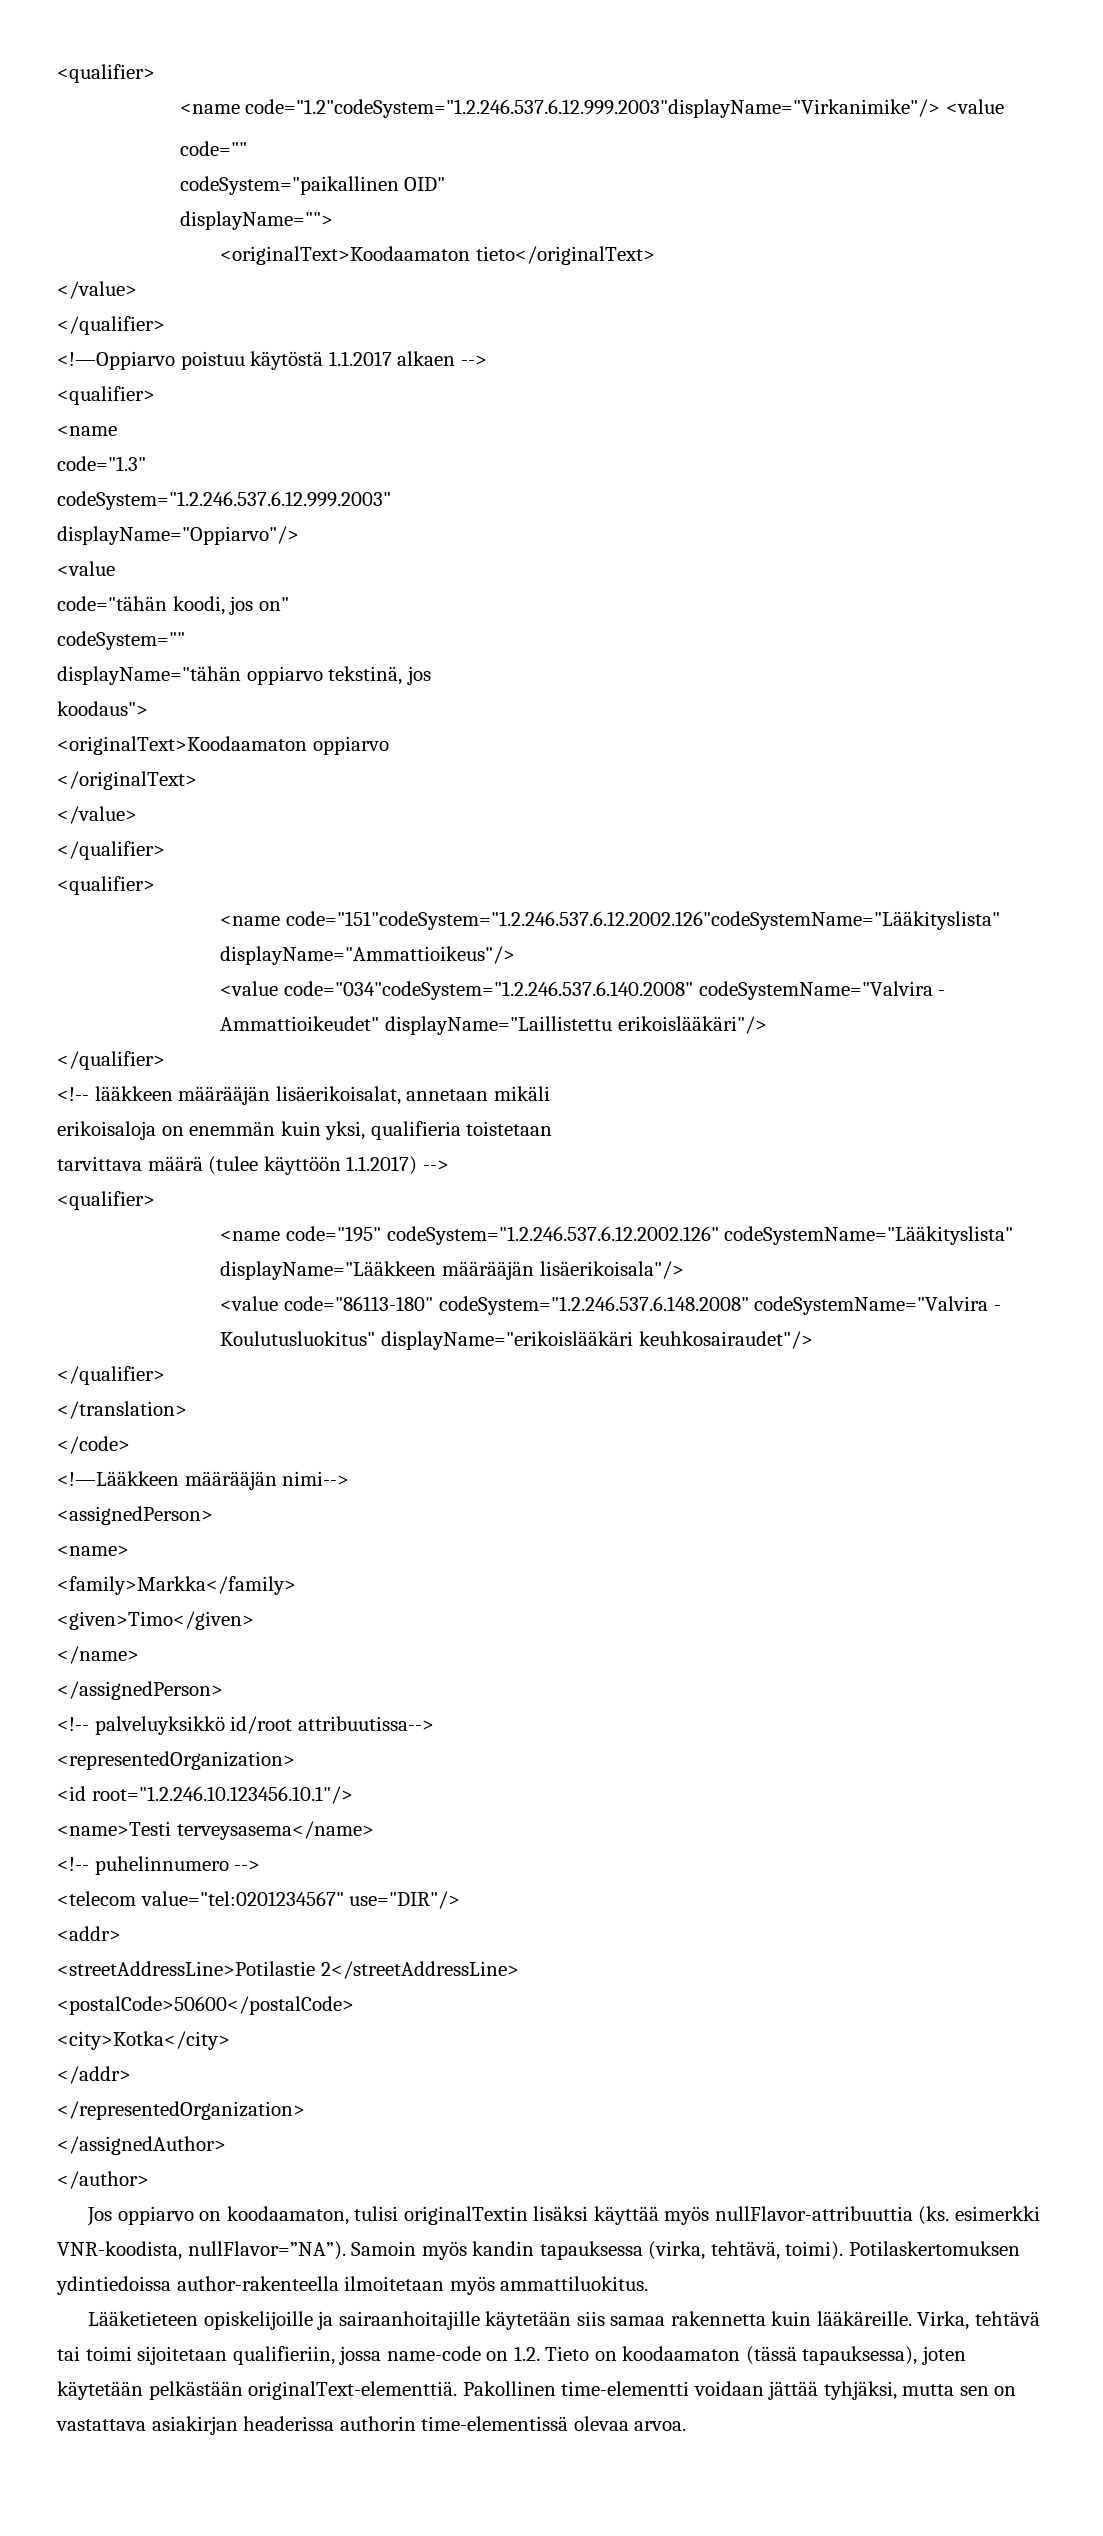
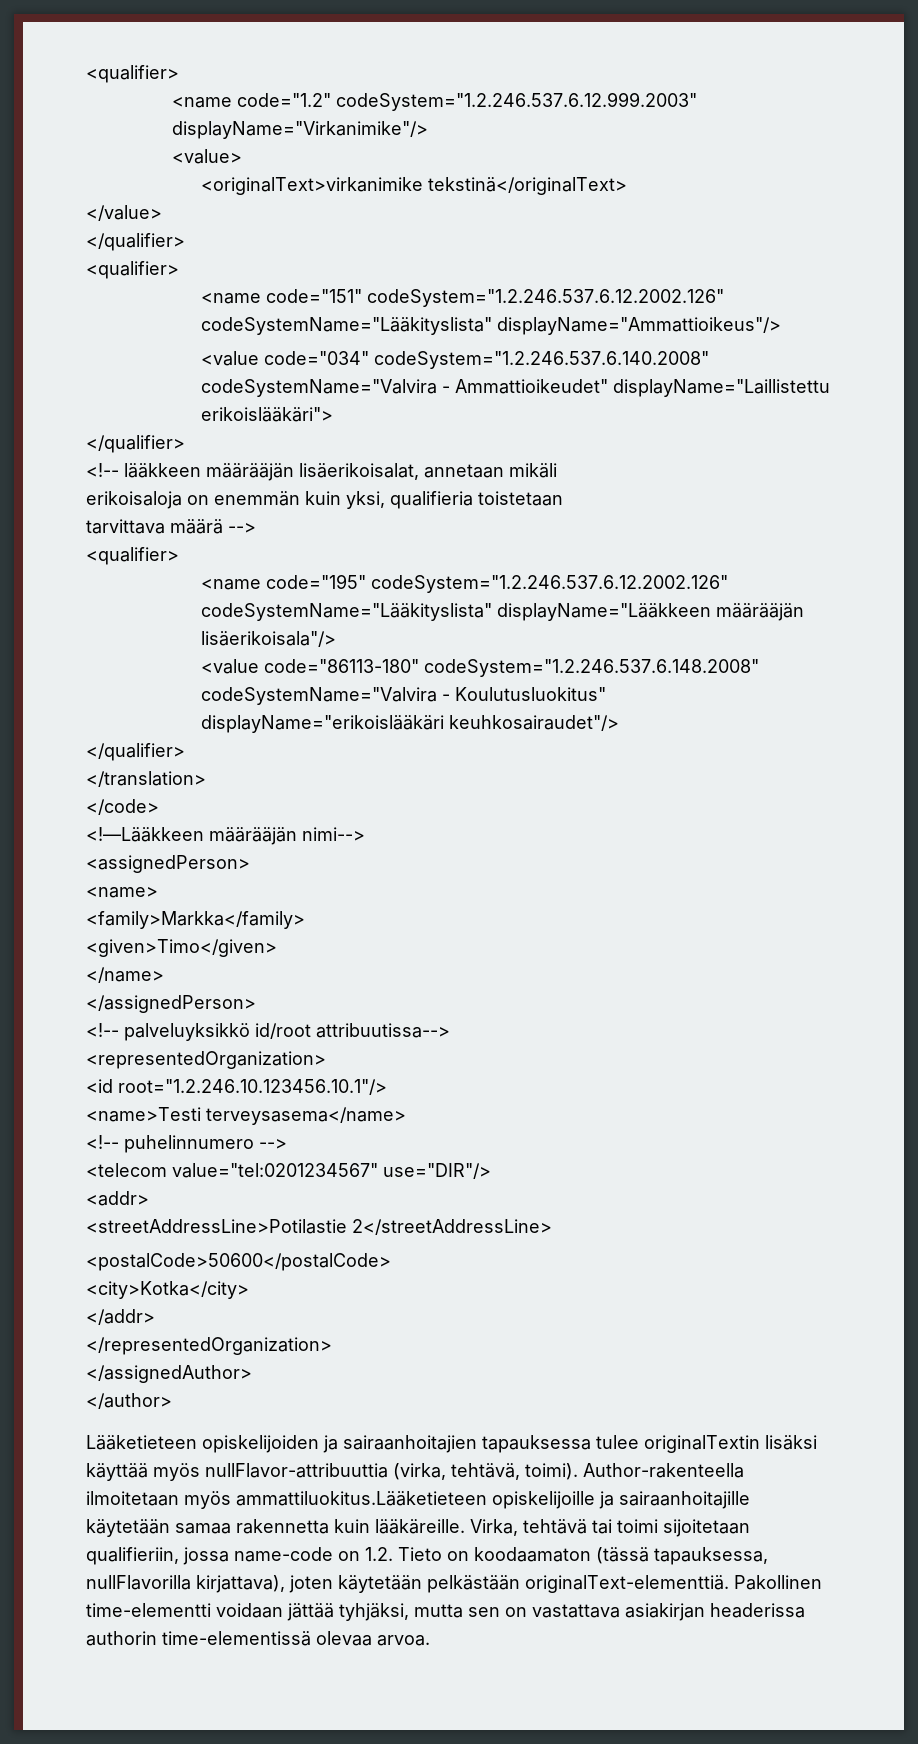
[57,64,155,83] [179,99,1004,118] [179,141,247,156] [179,176,446,195] [179,211,333,230] [220,246,655,265] [57,281,137,299] [57,316,165,335] [57,351,487,370] [57,386,155,405] [57,425,117,436] [57,456,146,471] [57,491,391,510] [57,526,299,545] [57,561,115,576] [57,596,289,615] [57,631,185,650] [57,666,431,685] [57,701,148,716] [57,736,389,755] [57,771,197,790] <qualifier> // <name code="1.2"codeSystem="1.2.246.537.6.12.999.2003"displayName="Virkanimike"/> <value // code="" // codeSystem="paikallinen OID" // displayName=""> // <originalText>Koodaamaton tieto</originalText> // </value> // </qualifier> // <!—Oppiarvo poistuu käytöstä 1.1.2017 alkaen --> // <qualifier> // <name // code="1.3" // codeSystem="1.2.246.537.6.12.999.2003" // displayName="Oppiarvo"/> // <value // code="tähän koodi, jos on" // codeSystem="" // displayName="tähän oppiarvo tekstinä, jos // koodaus"> // <originalText>Koodaamaton oppiarvo // </originalText> -> [86,65,179,83] [172,92,698,111] [172,121,429,139] [172,149,243,164] [200,177,627,195] <qualifier> // <name code="1.2" codeSystem="1.2.246.537.6.12.999.2003" displayName="Virkanimike"/> // <value> // <originalText>virkanimike tekstinä</originalText>
[285,911,1000,930] code="151"codeSystem="1.2.246.537.6.12.2002.126"codeSystemName="Lääkityslista" -> [265,289,724,307] [200,317,492,335] code="151" codeSystem="1.2.246.537.6.12.2002.126" codeSystemName="Lääkityslista"
[283,981,693,1000] code="034"codeSystem="1.2.246.537.6.140.2008" -> [263,351,709,369] code="034" codeSystem="1.2.246.537.6.140.2008"
[617,1016,767,1034] erikoislääkäri"/> -> [200,407,333,422] erikoislääkäri">
[208,1156,418,1175] (tulee käyttöön 1.1.2017) -> (223, 526) none
[87,2206,399,2226] Jos oppiarvo on koodaamaton, tulisi -> [86,1435,639,1453] Lääketieteen opiskelijoiden ja sairaanhoitajien tapauksessa tulee
[918,2206,1040,2225] [57,2241,1020,2260] [56,2276,649,2295] [88,2311,199,2326] (ks. esimerkki VNR-koodista, nullFlavor=”NA”). Samoin myös kandin tapauksessa (virka, tehtävä, toimi). Potilaskertomuksen ydintiedoissa author-rakenteella ilmoitetaan myös ammattiluokitus. // Lääketieteen -> [393,1463,744,1480] [86,1491,487,1509] (virka, tehtävä, toimi). Author-rakenteella ilmoitetaan myös ammattiluokitus.Lääketieteen
[576,2311,605,2326] siis -> (170, 1528) none
[802,2346,918,2365] tapauksessa), -> [654,1547,768,1565] [86,1575,285,1593] tapauksessa, nullFlavorilla kirjattava),

